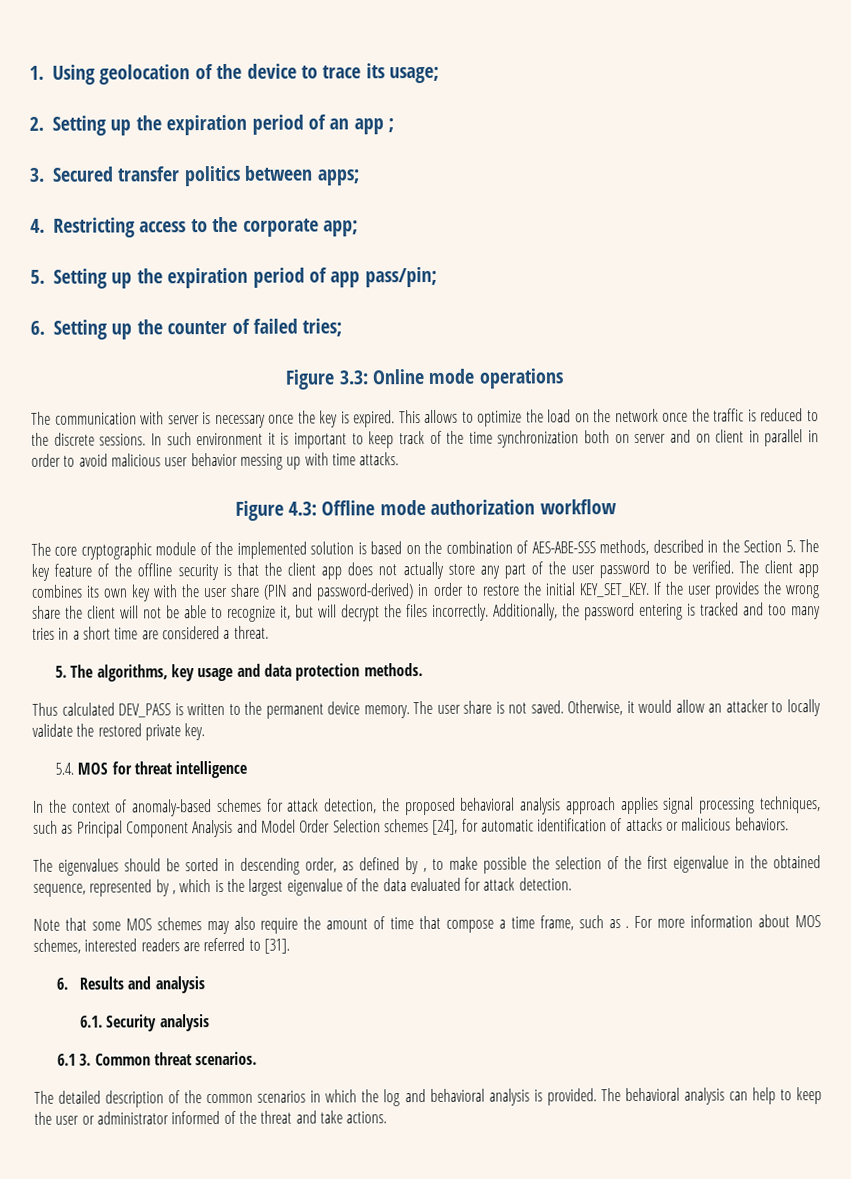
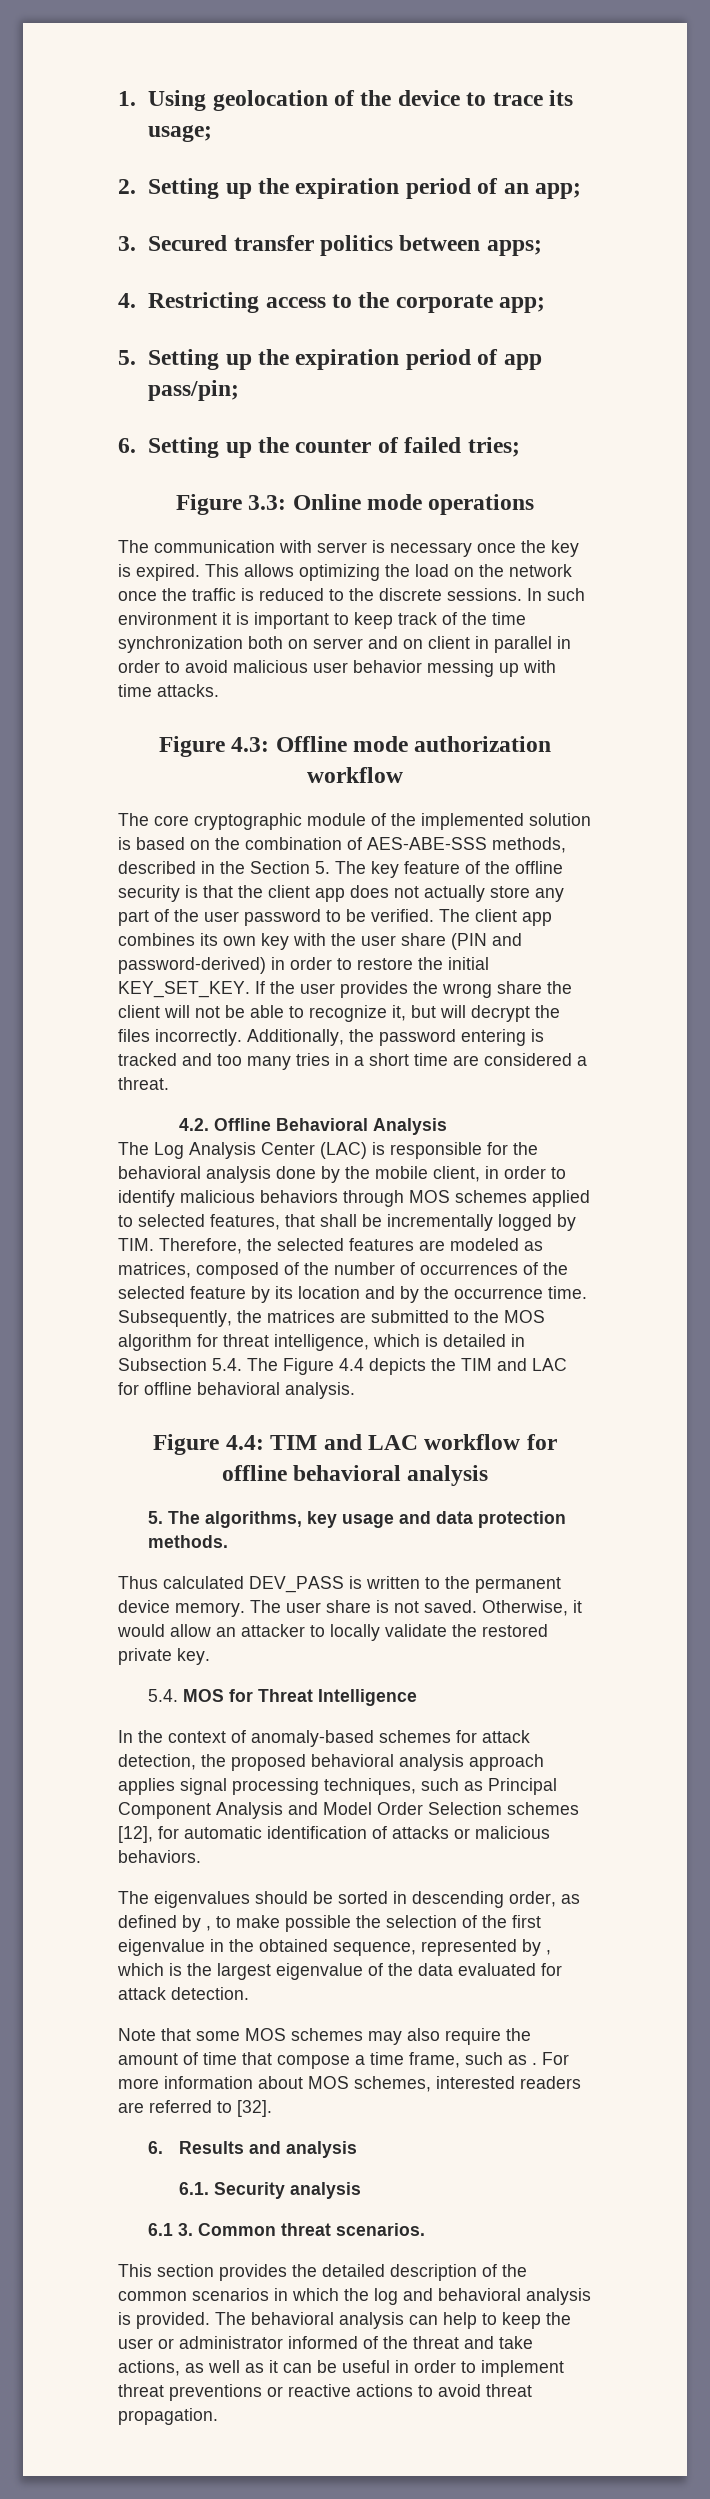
[353,118,395,135] app ; -> [534,183,581,199] app;
[461,410,523,427] to optimize -> [299,564,380,581] optimizing
(269, 632) none -> [178,1118,447,1135] [118,1142,538,1159] [118,1166,566,1183] [118,1190,590,1207] [118,1214,576,1231] [118,1238,543,1254] [118,1262,568,1279] [118,1286,587,1303] [118,1310,545,1327] [118,1334,525,1351] [118,1358,567,1375] [118,1382,355,1399] [153,1434,557,1455] [221,1465,489,1486] // 4.2. Offline Behavioral Analysis // The Log Analysis Center (LAC) is responsible for the behavioral analysis done by the mobile client, in order to identify malicious behaviors through MOS schemes applied to selected features, that shall be incrementally logged by TIM. Therefore, the selected features are modeled as matrices, composed of the number of occurrences of the selected feature by its location and by the occurrence time. Subsequently, the matrices are submitted to the MOS algorithm for threat intelligence, which is detailed in Subsection 5.4. The Figure 4.4 depicts the TIM and LAC for offline behavioral analysis. // Figure 4.4: TIM and LAC workflow for offline behavioral analysis
[133,760,248,779] threat intelligence -> [258,1689,418,1706] Threat Intelligence
[432,819,459,835] [24], -> [118,1826,153,1843] [12],
[263,938,290,954] [31]. -> [237,2100,272,2117] [32].
[34,1090,54,1104] The -> [118,2264,317,2281] This section provides the
[346,1111,388,1124] actions. -> [118,2360,564,2377] [118,2384,532,2401] [118,2408,218,2425] actions, as well as it can be useful in order to implement threat preventions or reactive actions to avoid threat propagation.

